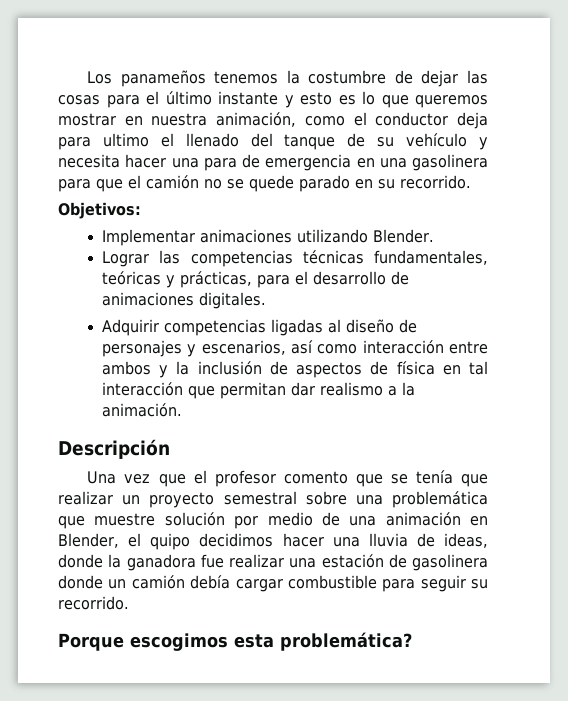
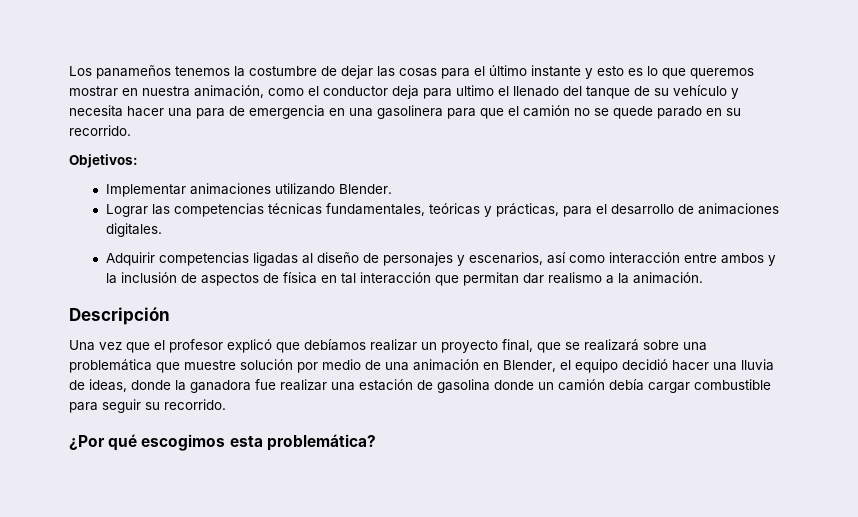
[283,470,488,487] [58,491,297,508] comento que se tenía que realizar un proyecto semestral -> [227,339,639,353] explicó que debíamos realizar un proyecto final, que se realizará
[150,533,274,550] quipo decidimos -> [575,359,668,373] equipo decidió
[412,554,488,571] gasolinera -> [437,379,490,393] gasolina
[58,633,124,651] Porque -> [69,434,138,451] ¿Por qué

